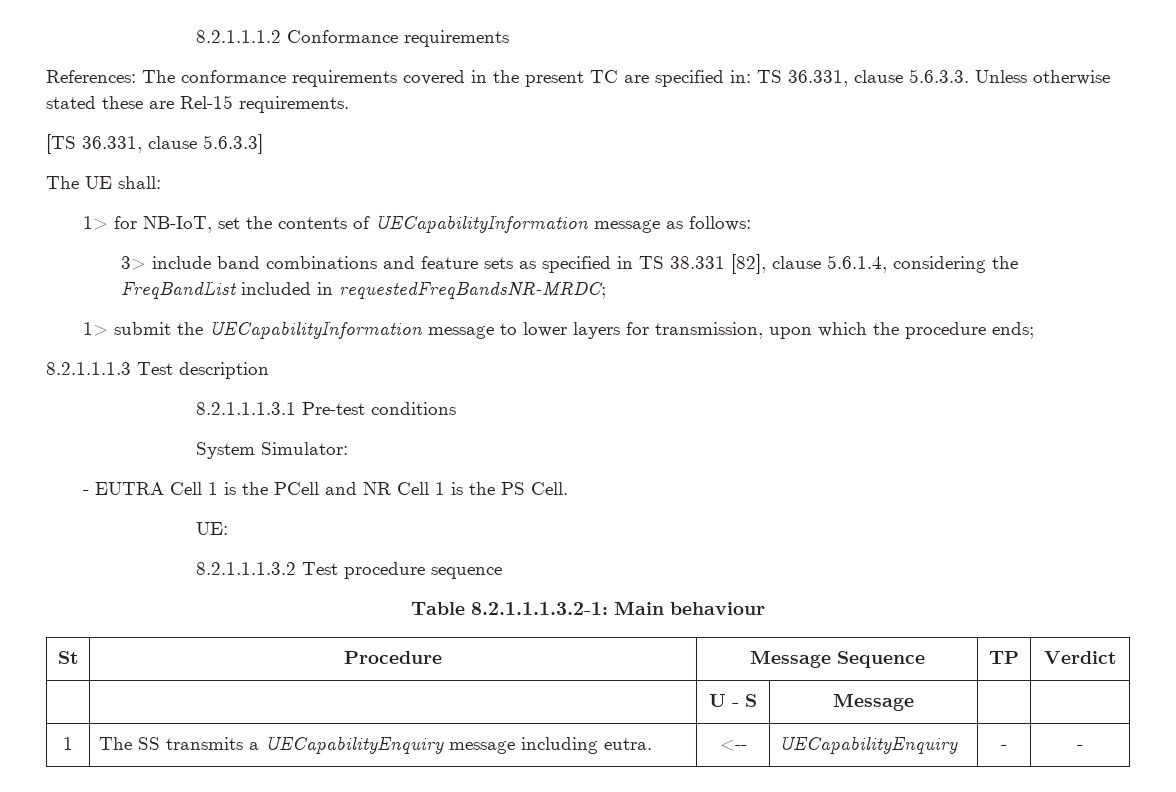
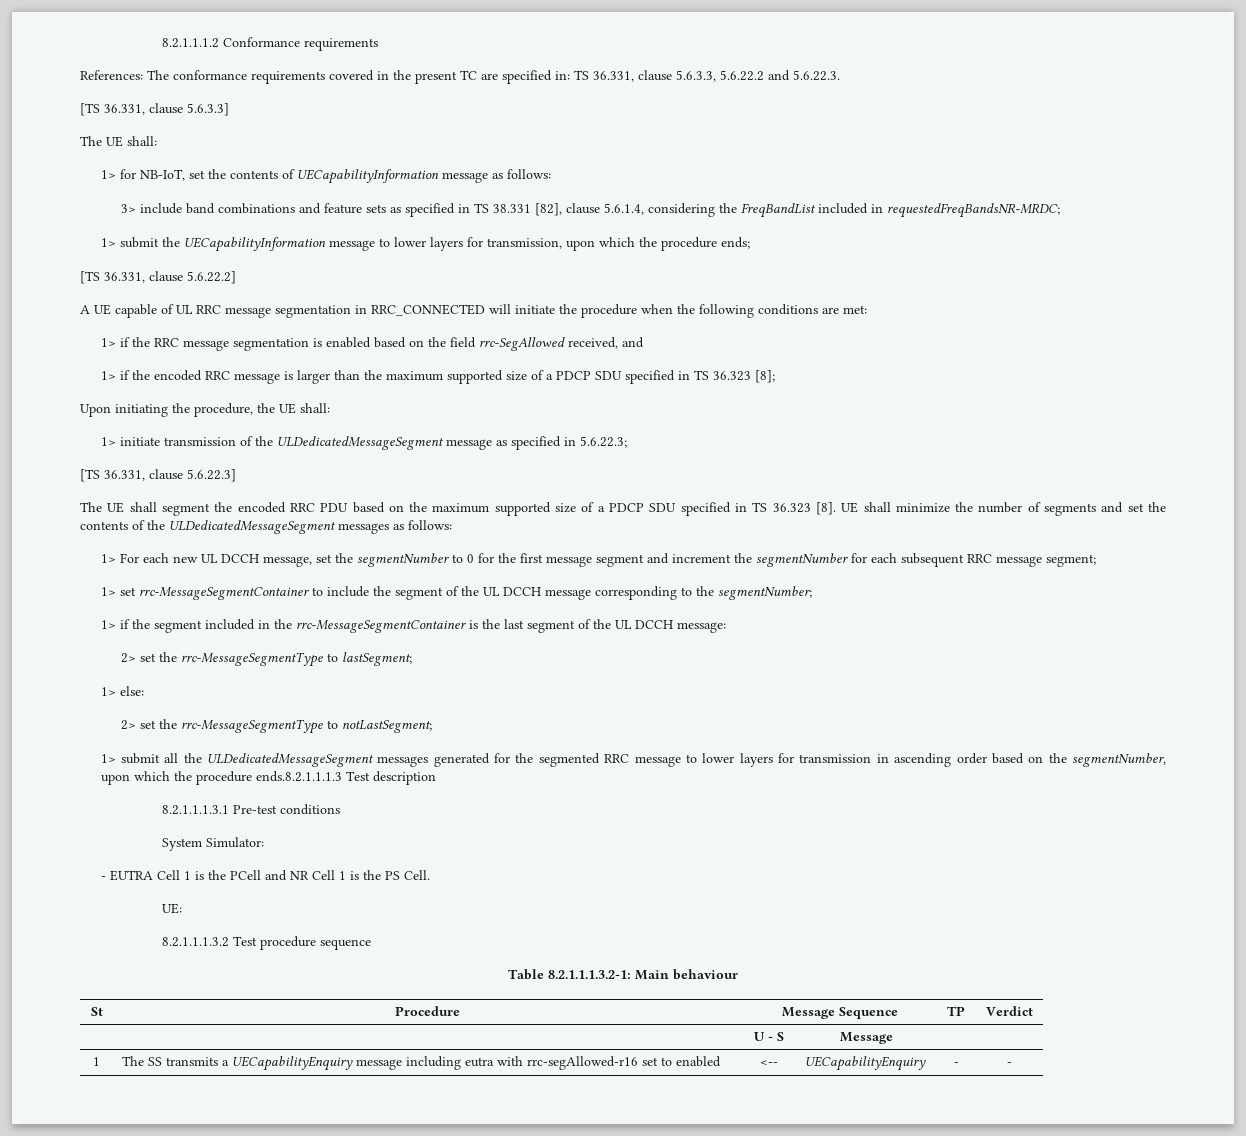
[909,69,1110,85] [46,95,349,113] 5.6.3.3. Unless otherwise stated these are Rel-15 requirements. -> [676,70,840,82] 5.6.3.3, 5.6.22.2 and 5.6.22.3.
[46,362,131,375] 8.2.1.1.1.3 -> [80,271,236,284] [80,304,867,318] [100,337,644,351] [100,370,775,384] [80,403,330,417] [100,436,627,450] [80,469,236,482] [80,502,1166,516] [80,520,452,534] [100,553,1096,567] [100,586,812,600] [100,619,726,633] [121,652,413,667] [100,686,144,696] [121,719,433,734] [100,753,1166,767] [100,771,342,785] [TS 36.331, clause 5.6.22.2] // A UE capable of UL RRC message segmentation in RRC_CONNECTED will initiate the procedure when the following conditions are met: // 1> if the RRC message segmentation is enabled based on the field rrc-SegAllowed received, and // 1> if the encoded RRC message is larger than the maximum supported size of a PDCP SDU specified in TS 36.323 [8]; // Upon initiating the procedure, the UE shall: // 1> initiate transmission of the ULDedicatedMessageSegment message as specified in 5.6.22.3; // [TS 36.331, clause 5.6.22.3] // The UE shall segment the encoded RRC PDU based on the maximum supported size of a PDCP SDU specified in TS 36.323 [8]. UE shall minimize the number of segments and set the contents of the ULDedicatedMessageSegment messages as follows: // 1> For each new UL DCCH message, set the segmentNumber to 0 for the first message segment and increment the segmentNumber for each subsequent RRC message segment; // 1> set rrc-MessageSegmentContainer to include the segment of the UL DCCH message corresponding to the segmentNumber; // 1> if the segment included in the rrc-MessageSegmentContainer is the last segment of the UL DCCH message: // 2> set the rrc-MessageSegmentType to lastSegment; // 1> else: // 2> set the rrc-MessageSegmentType to notLastSegment; // 1> submit all the ULDedicatedMessageSegment messages generated for the segmented RRC message to lower layers for transmission in ascending order based on the segmentNumber, upon which the procedure ends.8.2.1.1.1.3
[603,738,652,750] eutra. -> [464,1056,721,1070] eutra with rrc-segAllowed-r16 set to enabled

